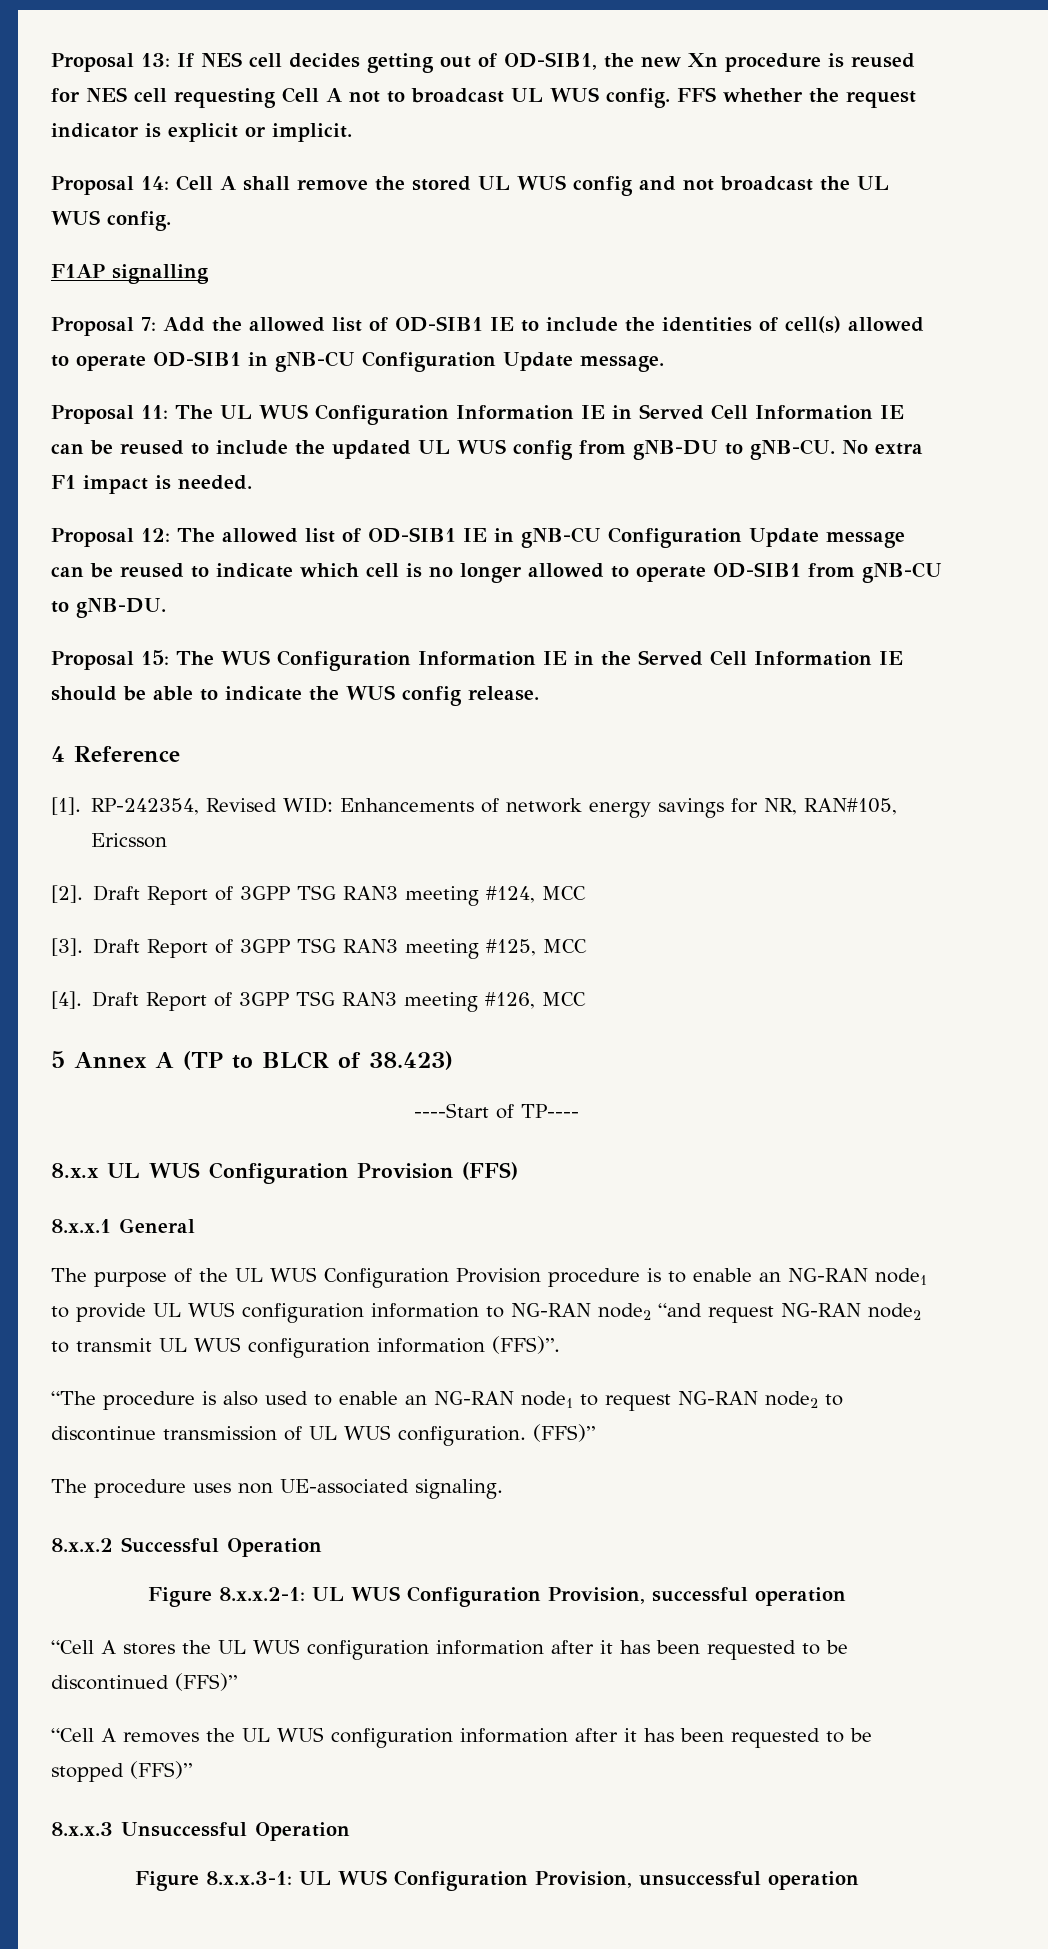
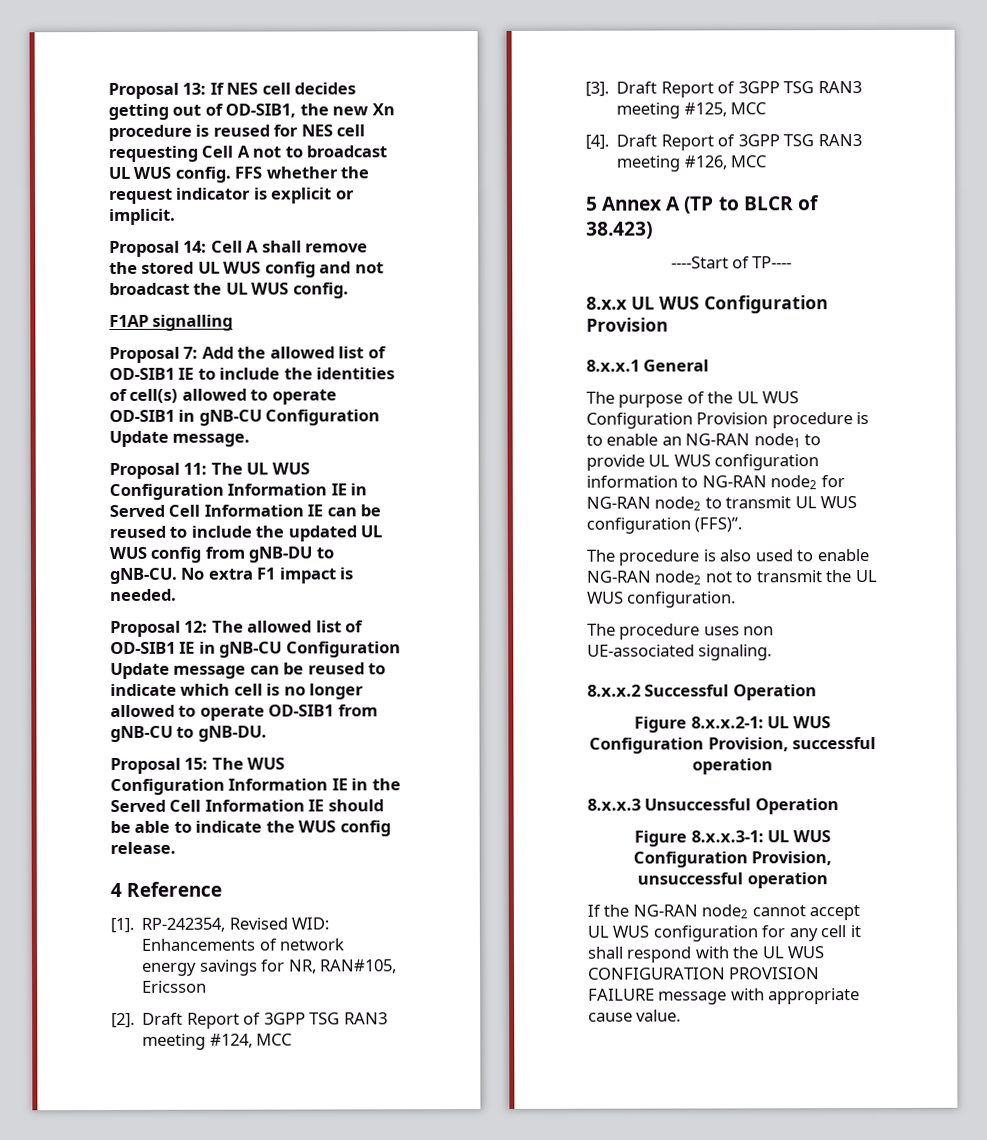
[462,1162,518,1180] (FFS) -> (669, 324) none
[658,1303,774,1323] “and request -> [820,475,845,488] for
[377,1338,485,1353] information -> (691, 525) none
[51,1391,96,1405] “The -> [586,549,615,562] The
[405,1391,843,1411] [51,1426,302,1441] an NG-RAN node1 to request NG-RAN node2 to discontinue transmission of -> [587,570,853,585] NG-RAN node2 not to transmit the
[533,1424,595,1442] (FFS)” -> (737, 599) none
[51,1639,848,1660] [51,1673,237,1691] [51,1727,872,1748] [51,1761,192,1782] // “Cell A stores the UL WUS configuration information after it has been requested to be discontinued (FFS)” // “Cell A removes the UL WUS configuration information after it has been requested to be stopped (FFS)” -> (773, 766) none
(859, 1880) none -> [587,904,861,921] [587,925,861,942] [587,946,826,963] [588,967,821,980] [588,988,861,1005] [588,1009,682,1022] // If the NG-RAN node2 cannot accept UL WUS configuration for any cell it shall respond with the UL WUS CONFIGURATION PROVISION FAILURE message with appropriate cause value.

